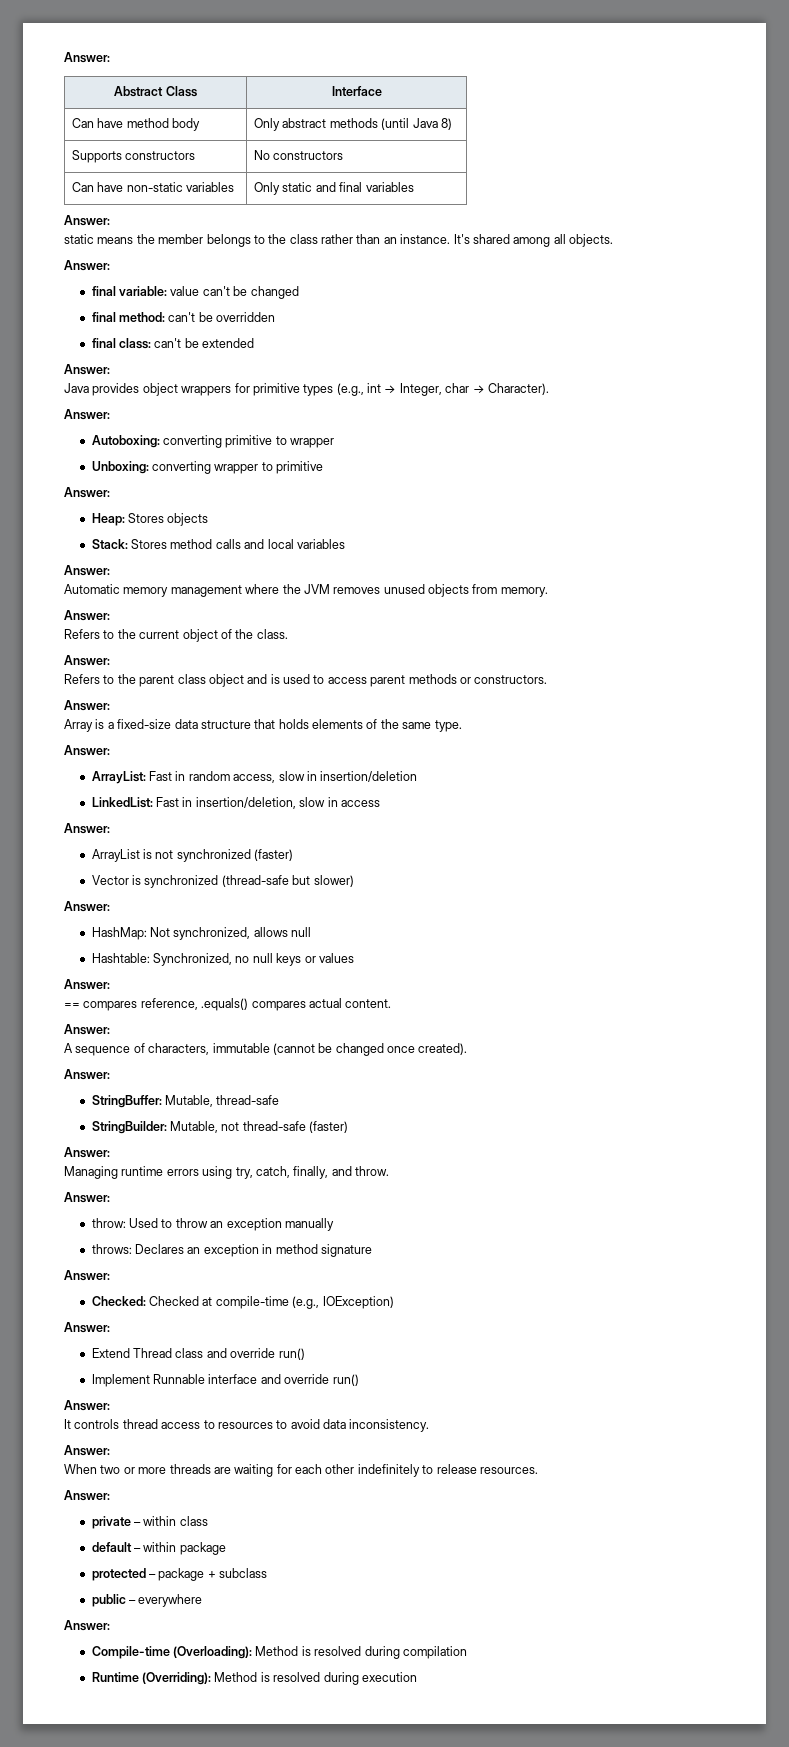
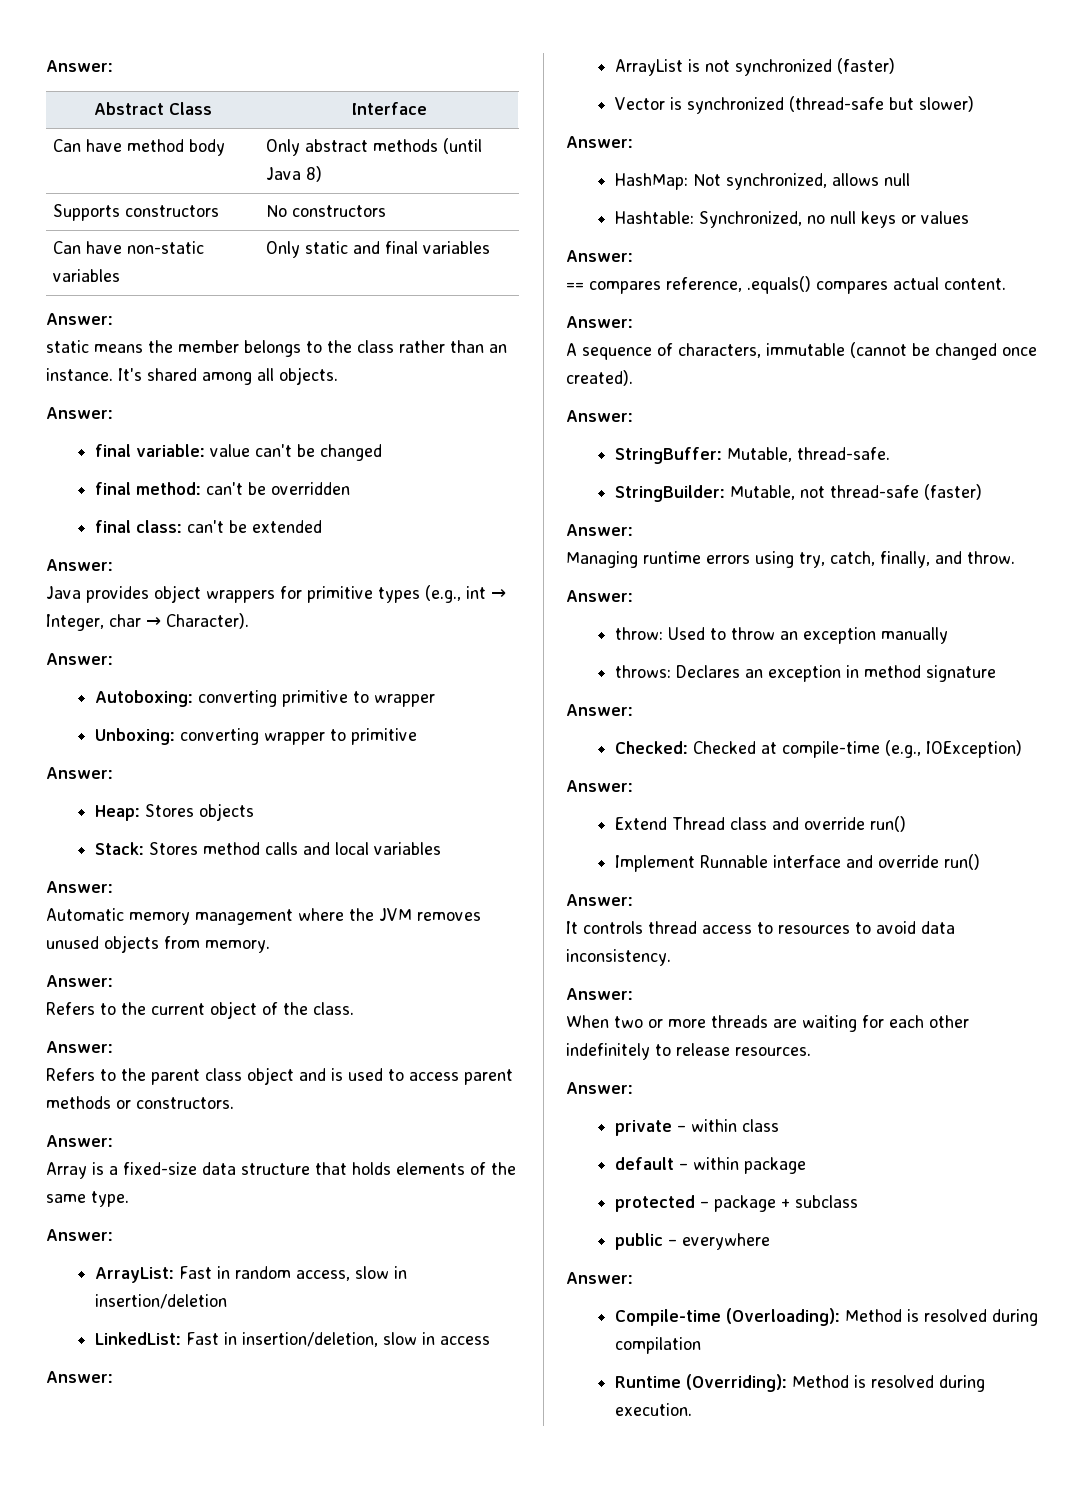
[216,1095,280,1105] thread-safe -> [796,447,890,460] thread-safe.
[361,1672,417,1682] execution -> [614,1403,692,1416] execution.

